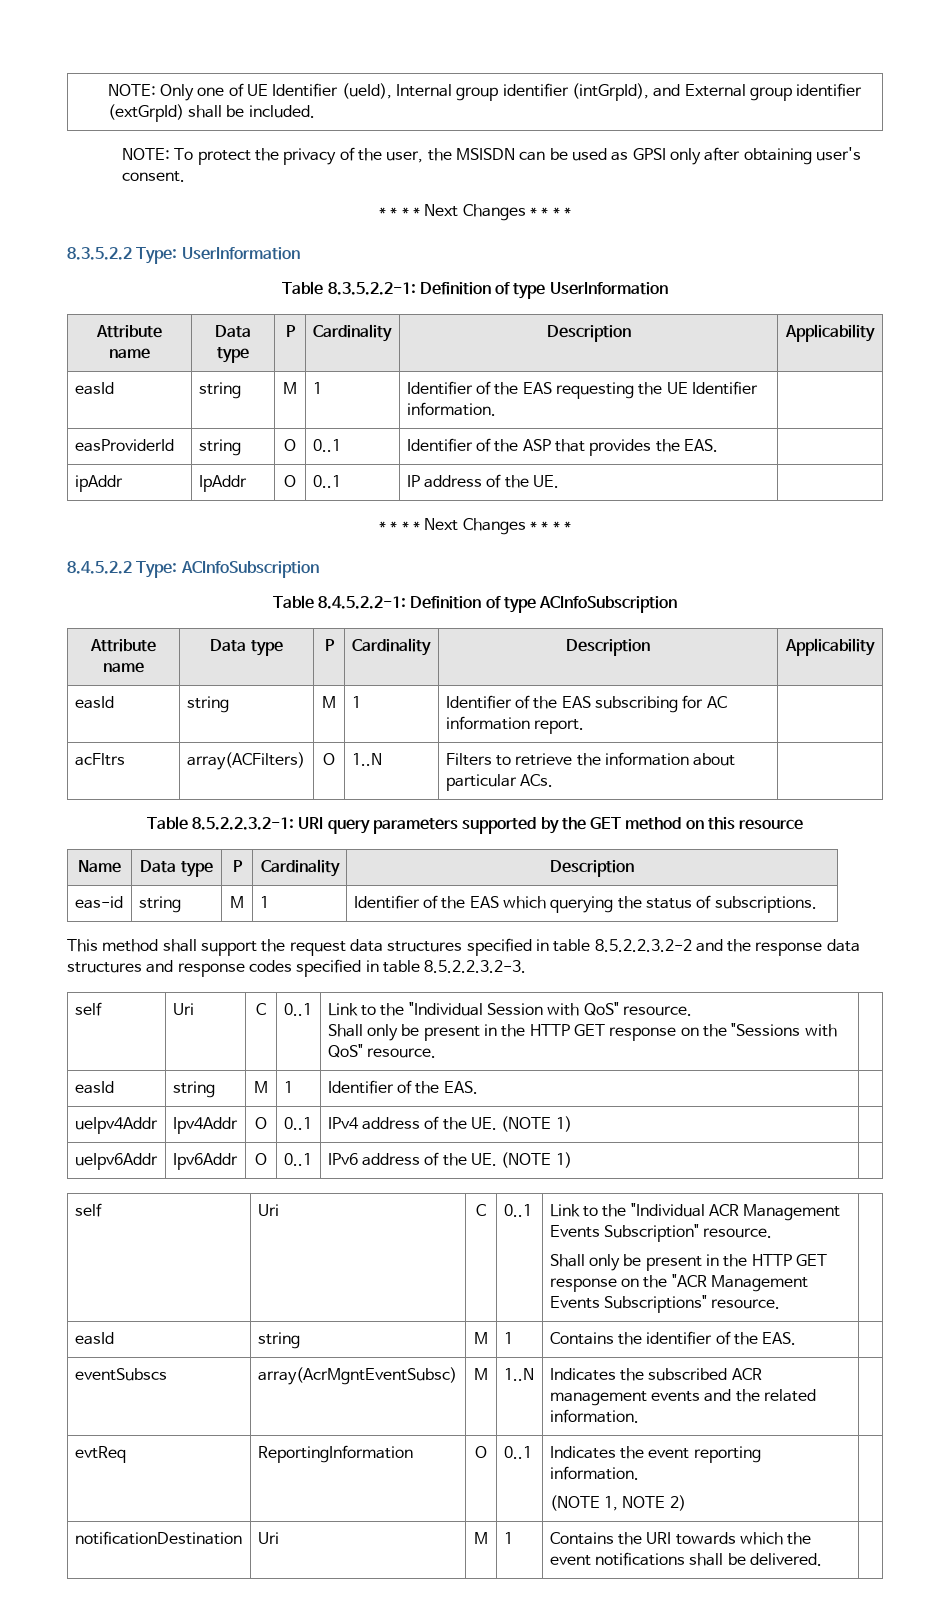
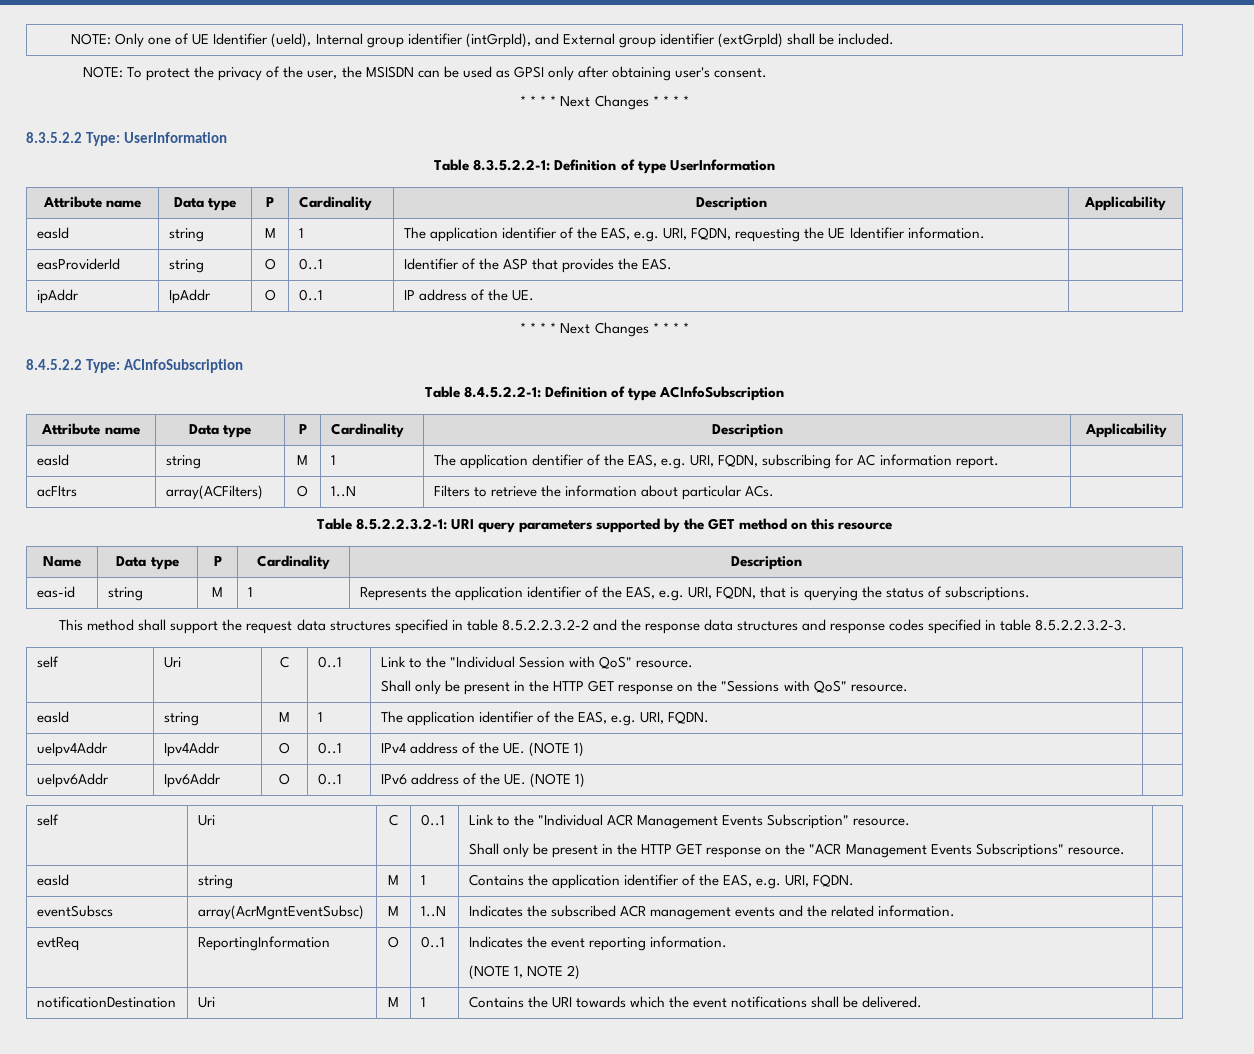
[406,381,552,395] Identifier of the EAS -> [403,227,732,242] The application identifier of the EAS, e.g. URI, FQDN,
[445,695,591,709] Identifier of the EAS -> [433,454,759,469] The application dentifier of the EAS, e.g. URI, FQDN,
[353,895,547,909] Identifier of the EAS which -> [359,586,800,601] Represents the application identifier of the EAS, e.g. URI, FQDN, that is
[327,1080,478,1094] Identifier of the EAS. -> [380,711,710,726] The application identifier of the EAS, e.g. URI, FQDN.
[646,1331,797,1345] identifier of the EAS. -> [552,874,855,889] application identifier of the EAS, e.g. URI, FQDN.

